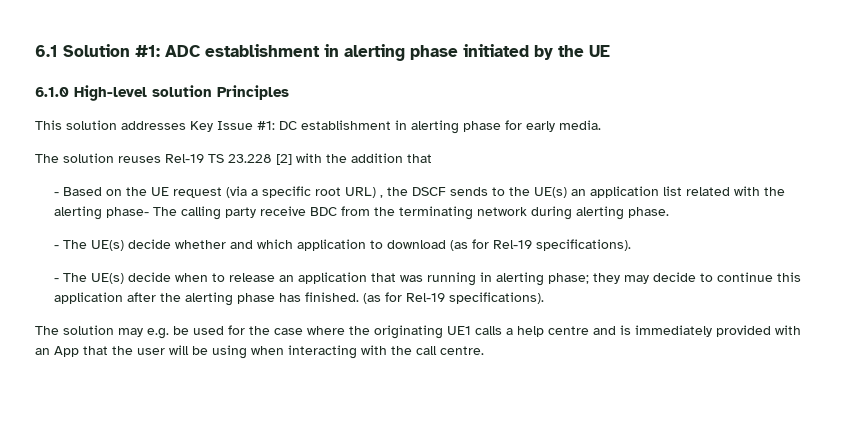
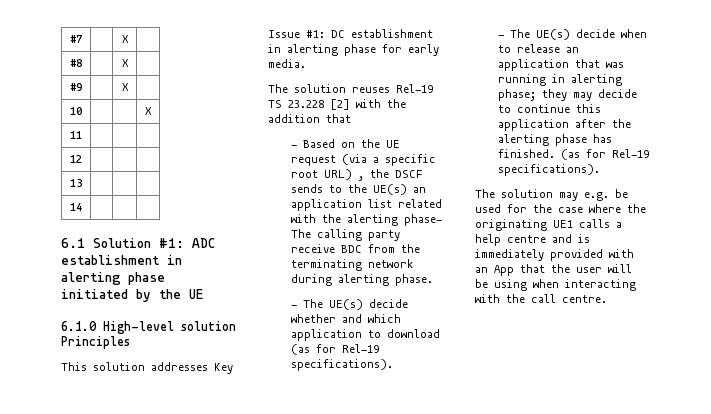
(35, 51) none -> [70,35,82,43] [121,35,129,43] [70,59,82,67] [121,59,129,67] [70,83,82,91] [121,83,129,91] [70,107,82,115] [145,107,152,115] [70,131,82,139] [70,155,82,163] [70,179,82,187] [70,203,82,211] #7 | | X | // #8 | | X | // #9 | | X | // 10 | | | X // 11 | | | // 12 | | | // 13 | | | // 14 | | | //

